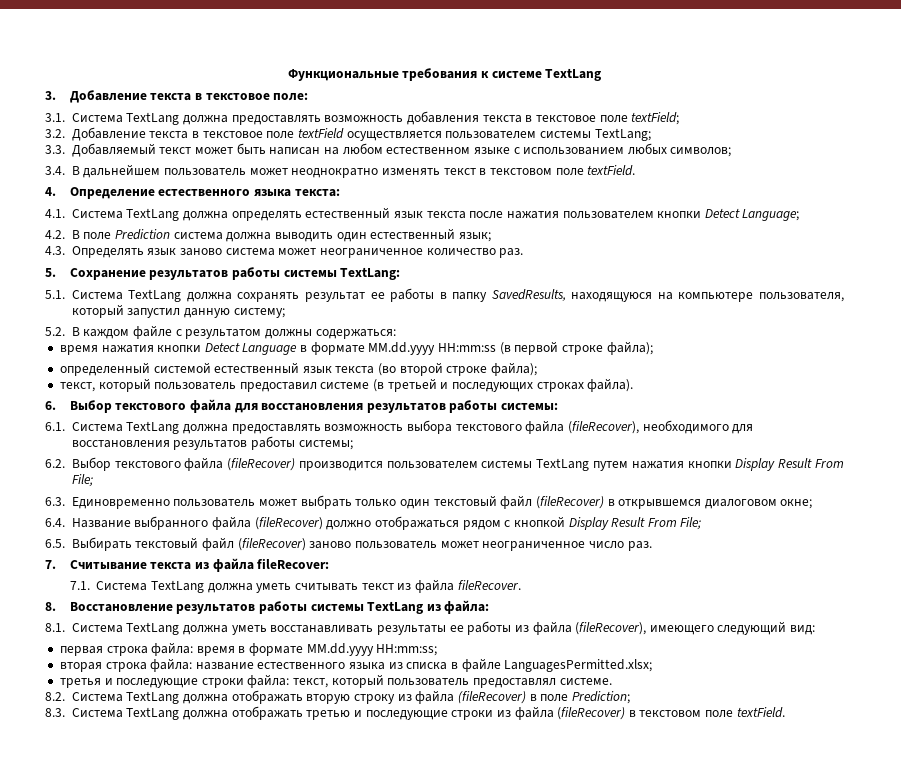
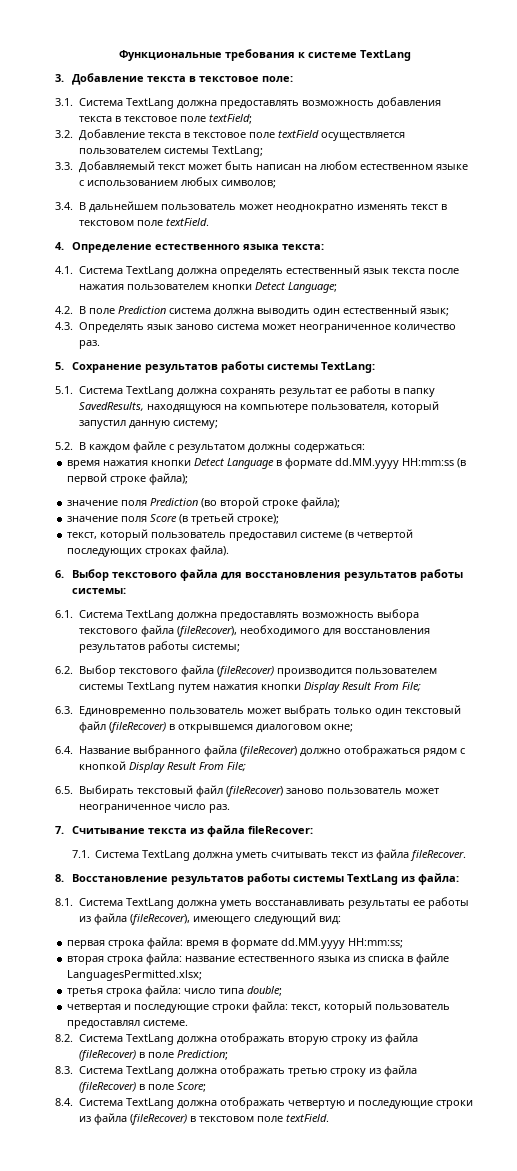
[368,342,436,355] MM.dd.yyyy -> [335,458,400,469] dd.MM.yyyy
[59,362,375,376] определенный системой естественный язык текста -> [67,498,199,506] значение поля Prediction
(538, 369) none -> [67,513,280,525] // значение поля Score (в третьей строке);
[387,378,449,392] третьей и -> [357,529,414,541] четвертой
[306,643,374,656] MM.dd.yyyy -> [281,938,346,949] dd.MM.yyyy
(101, 683) none -> [106,985,283,997] [67,1004,122,1013] строка файла: число типа double; // четвертая
(351, 715) none -> [329,1065,417,1077] [78,1082,206,1093] [55,1097,345,1109] строку из файла (fileRecover) в поле Score; // 8.4. Система TextLang должна отображать четвертую

